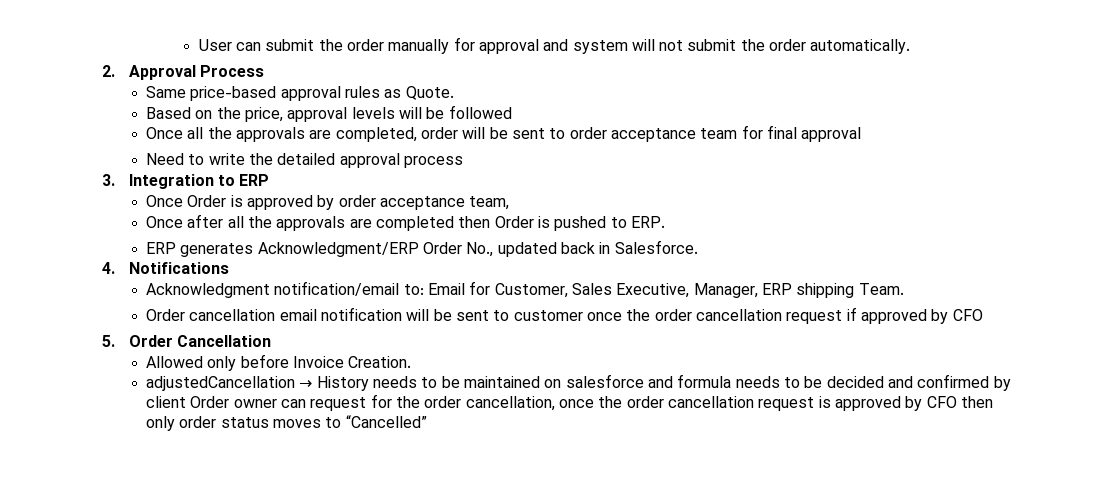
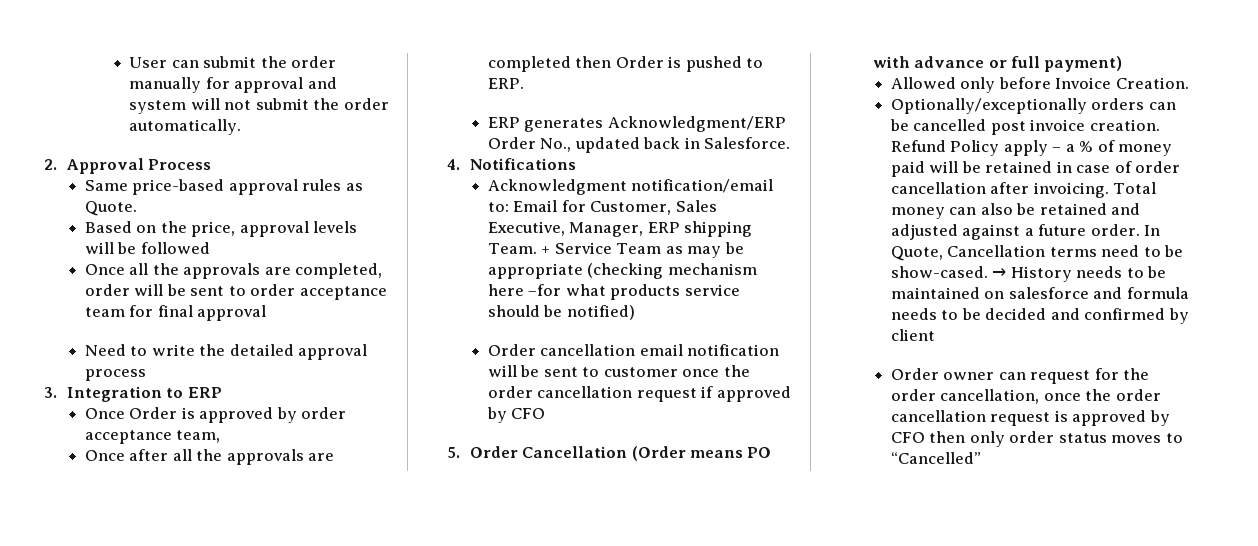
(904, 289) none -> [541,242,744,258] [487,263,757,279] [487,284,740,300] [487,305,635,320] + Service Team as may be appropriate (checking mechanism here –for what products service should be notified)
(271, 341) none -> [631,446,772,461] [872,56,1123,72] (Order means PO with advance or full payment)
[146,376,296,391] adjustedCancellation -> [890,98,1176,114] [889,119,1160,135] [890,140,1172,156] [890,161,1180,177] [890,182,1157,198] [890,203,1141,219] [890,224,1161,240] [890,245,1184,261] [890,266,988,278] Optionally/exceptionally orders can be cancelled post invoice creation. Refund Policy apply – a % of money paid will be retained in case of order cancellation after invoicing. Total money can also be retained and adjusted against a future order. In Quote, Cancellation terms need to be show-cased.
(187, 402) none -> (935, 335) //

